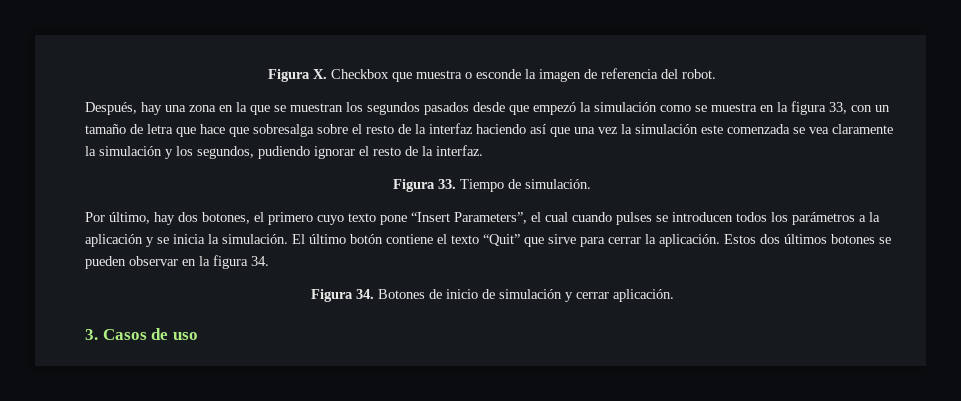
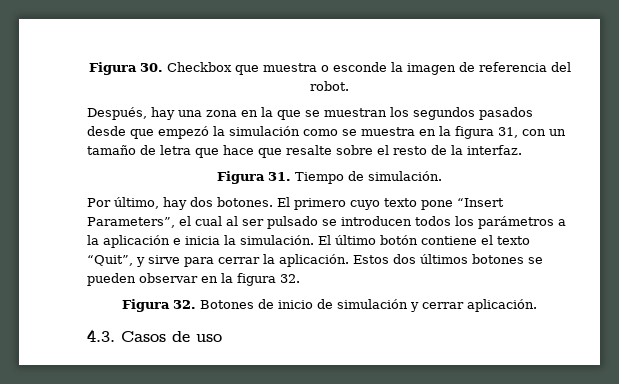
[268,69,327,82] Figura X. -> [88,62,163,75] Figura 30.
[829,102,847,114] 33, -> [498,127,518,138] 31,
[253,124,314,137] sobresalga -> [286,145,332,155] resalte
[429,123,893,137] [85,146,433,159] interfaz haciendo así que una vez la simulación este comenzada se vea claramente la simulación y los segundos, pudiendo ignorar el resto de la -> (463, 150) none
[438,179,456,189] 33. -> [268,172,291,181] 31.
[202,212,264,224] botones, el -> [217,197,290,207] botones. El
[572,212,652,225] cuando pulses -> [226,216,318,229] al ser pulsado
[146,237,169,247] y se -> [173,238,181,245] e
[483,234,544,247] “Quit” que -> [87,255,145,267] “Quit”, y
[251,256,269,266] [310,289,374,302] 34. // Figura 34. -> [280,274,300,283] [122,299,196,312] 32. // Figura 32.
[85,329,98,340] 3. -> [87,329,115,342] 4.3.

